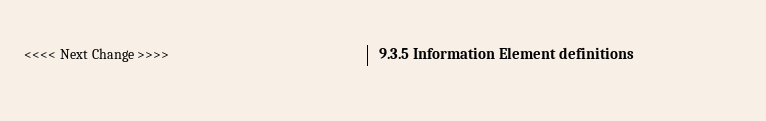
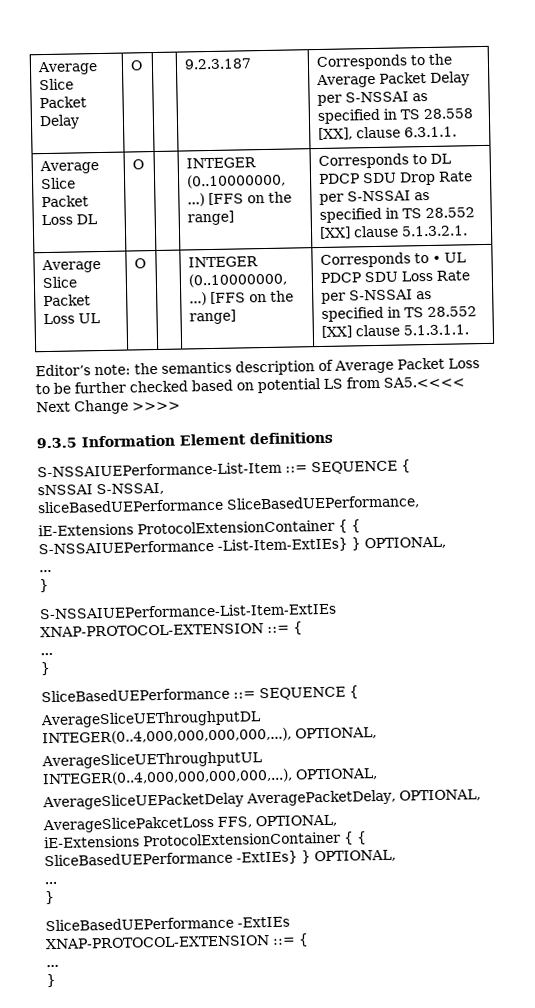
[24,52,56,59] <<<< -> [36,61,98,76] [38,78,74,91] [38,96,87,109] [38,114,80,130] [129,60,143,71] [183,58,252,70] [315,53,452,71] [315,71,470,89] [316,91,428,107] [316,108,473,125] [317,126,457,141] [38,160,99,175] [39,177,76,190] [40,195,89,208] [40,214,97,226] [131,159,144,170] [185,157,256,169] [185,173,286,189] [186,191,292,207] [186,210,234,226] [317,153,451,170] [317,171,473,186] [318,190,430,206] [318,207,475,224] [318,225,468,240] [40,259,101,274] [41,276,77,289] [42,294,91,307] [42,313,100,325] [133,258,146,269] [187,256,258,268] [187,272,288,288] [188,290,294,306] [188,309,236,325] [319,252,466,269] [319,270,470,284] [320,289,432,304] [320,306,477,322] [320,324,469,338] [35,357,480,377] [35,376,465,395] Average Slice Packet Delay | O | | 9.2.3.187 | Corresponds to the Average Packet Delay per S-NSSAI as specified in TS 28.558 [XX], clause 6.3.1.1. // Average Slice Packet Loss DL | O | | INTEGER (0..10000000, ...) [FFS on the range] | Corresponds to DL PDCP SDU Drop Rate per S-NSSAI as specified in TS 28.552 [XX] clause 5.1.3.2.1. // Average Slice Packet Loss UL | O | | INTEGER (0..10000000, ...) [FFS on the range] | Corresponds to • UL PDCP SDU Loss Rate per S-NSSAI as specified in TS 28.552 [XX] clause 5.1.3.1.1. // Editor’s note: the semantics description of Average Packet Loss to be further checked based on potential LS from SA5.<<<<
(634, 53) none -> [37,459,411,478] [37,482,164,496] [37,495,420,514] [38,519,361,537] [38,536,446,555] [39,569,52,573] [39,579,49,593] [39,602,337,620] [40,621,303,638] [40,652,53,656] [40,662,51,676] [41,685,359,703] [40,710,377,746] [41,751,378,787] [42,789,481,811] [42,814,337,834] [44,831,367,849] [44,849,396,867] [44,881,57,885] [45,890,55,905] [45,916,290,932] [45,933,309,950] [46,964,59,968] [46,973,56,988] // S-NSSAIUEPerformance-List-Item ::= SEQUENCE { // sNSSAI S-NSSAI, // sliceBasedUEPerformance SliceBasedUEPerformance, // iE-Extensions ProtocolExtensionContainer { { S-NSSAIUEPerformance -List-Item-ExtIEs} } OPTIONAL, // ... // } // S-NSSAIUEPerformance-List-Item-ExtIEs XNAP-PROTOCOL-EXTENSION ::= { // ... // } // SliceBasedUEPerformance ::= SEQUENCE { // AverageSliceUEThroughputDL INTEGER(0..4,000,000,000,000,...), OPTIONAL, // AverageSliceUEThroughputUL INTEGER(0..4,000,000,000,000,...), OPTIONAL, // AverageSliceUEPacketDelay AveragePacketDelay, OPTIONAL, // AverageSlicePakcetLoss FFS, OPTIONAL, // iE-Extensions ProtocolExtensionContainer { { SliceBasedUEPerformance -ExtIEs} } OPTIONAL, // ... // } // SliceBasedUEPerformance -ExtIEs XNAP-PROTOCOL-EXTENSION ::= { // ... // }

